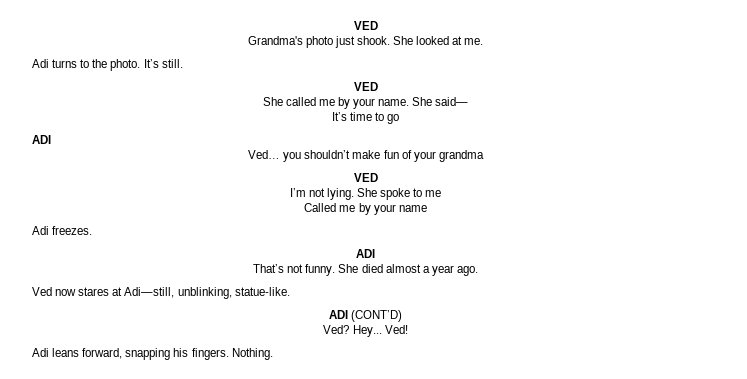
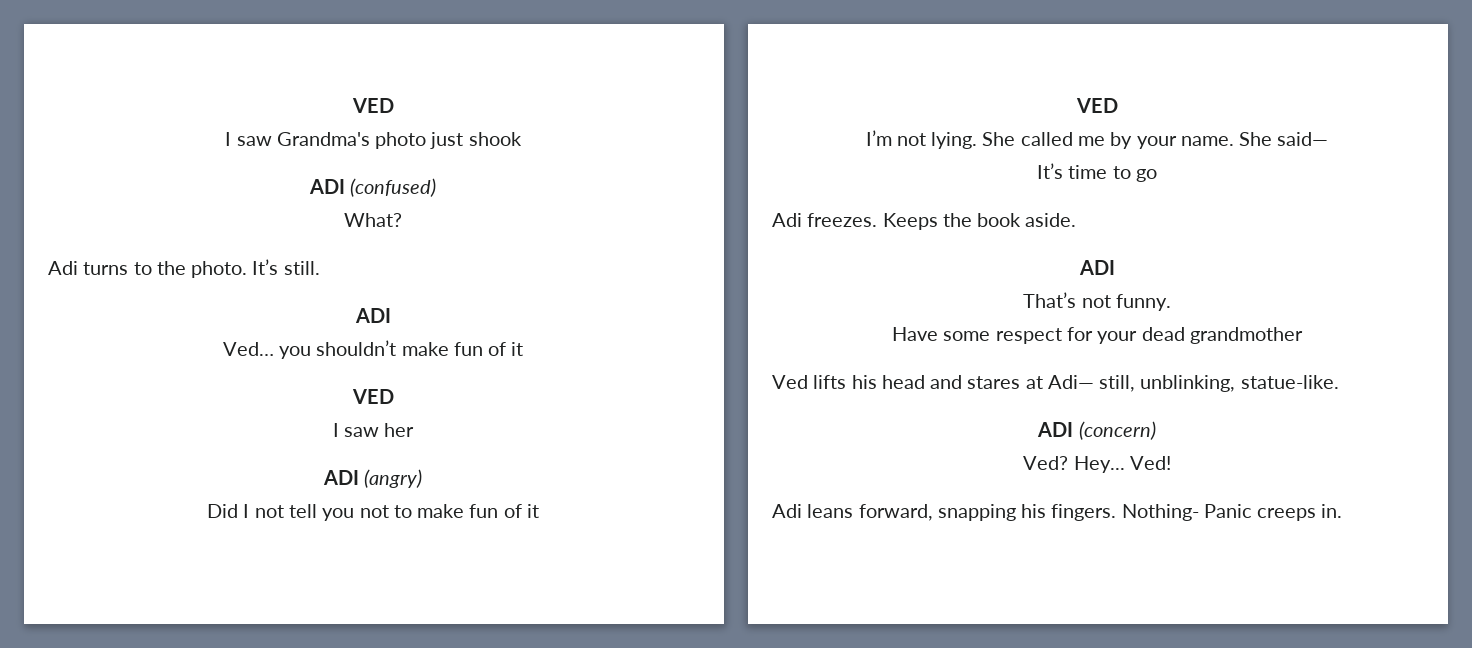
[353,21,378,30] VED // -> [351,98,394,113] [225,132,272,146] VED // I saw
[356,36,484,45] shook. She looked at me. -> [468,132,522,146] [308,178,437,197] [344,213,402,227] shook // ADI (confused) // What?
[353,82,378,91] VED // -> [354,308,391,323] [222,340,524,359] [351,389,394,404] [332,423,415,437] [322,469,423,488] [207,504,539,521] [1075,98,1118,113] [865,130,978,149] ADI // Ved… you shouldn’t make fun of it // VED // I saw her // ADI (angry) // Did I not tell you not to make fun of it // VED // I’m not lying.
[32,135,51,144] [248,150,484,162] [353,173,378,182] [289,188,442,200] [304,203,427,215] [32,226,93,235] [356,249,375,258] [253,264,478,276] [32,287,175,298] ADI // Ved… you shouldn’t make fun of your grandma // VED // I’m not lying. She spoke to me // Called me by your name // Adi freezes. // ADI // That’s not funny. She died almost a year ago. // Ved now stares at Adi—still, -> [772,213,1077,230] [1078,260,1115,275] [1023,292,1171,311] [892,327,1303,344] [772,375,1136,392] Adi freezes. Keeps the book aside. // ADI // That’s not funny. // Have some respect for your dead grandmother // Ved lifts his head and stares at Adi— still,
[351,310,403,322] (CONT’D) -> [1078,421,1156,440] (concern)
[231,348,273,360] Nothing. -> [1121,504,1343,521] Nothing- Panic creeps in.

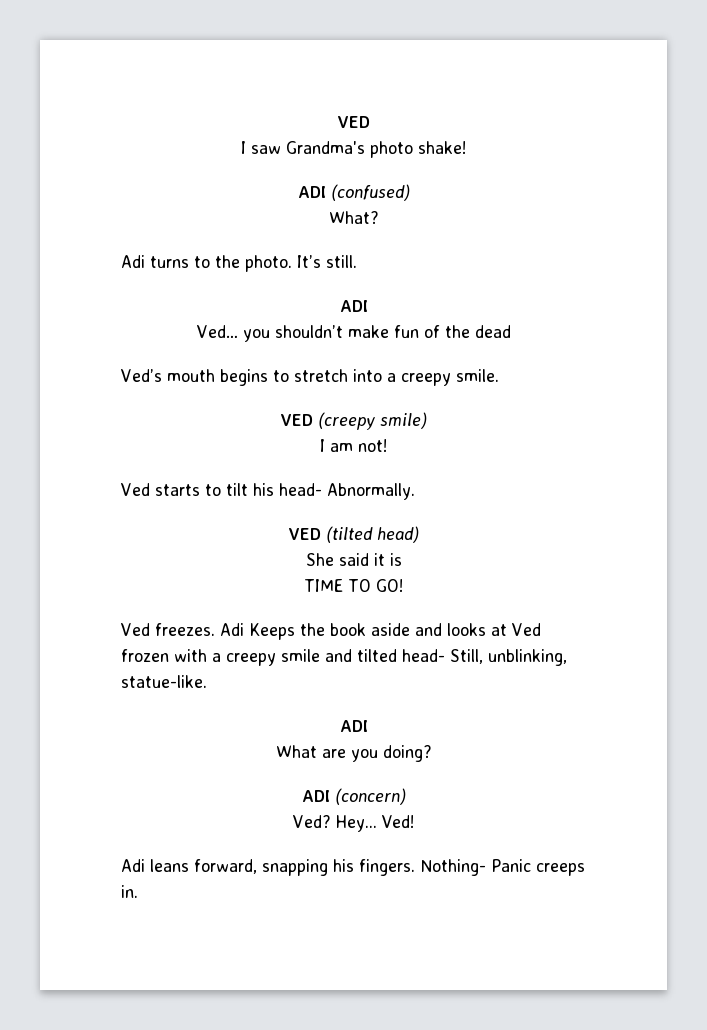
[430,132,522,149] just shook -> [418,141,466,154] shake!
[511,342,524,356] [351,389,394,404] [332,423,415,437] [322,469,423,488] [207,504,539,521] [1075,98,1118,113] [865,130,1329,149] [1037,163,1157,182] [772,213,1077,230] [1078,260,1115,275] [1023,292,1171,311] [892,327,1303,344] [772,375,1339,392] it // VED // I saw her // ADI (angry) // Did I not tell you not to make fun of it // VED // I’m not lying. She called me by your name. She said— // It’s time to go // Adi freezes. Keeps the book aside. // ADI // That’s not funny. // Have some respect for your dead grandmother // Ved lifts his head and stares at Adi— still, unblinking, statue-like. -> [444,325,511,338] [121,369,499,386] [280,412,427,430] [320,439,387,452] [121,483,415,500] [288,526,419,543] [305,553,402,566] [304,579,403,592] [121,623,541,640] [121,649,567,666] [121,675,207,688] [339,720,368,732] [275,745,432,762] the dead // Ved’s mouth begins to stretch into a creepy smile. // VED (creepy smile) // I am not! // Ved starts to tilt his head- Abnormally. // VED (tilted head) // She said it is // TIME TO GO! // Ved freezes. Adi Keeps the book aside and looks at Ved frozen with a creepy smile and tilted head- Still, unblinking, statue-like. // ADI // What are you doing?

